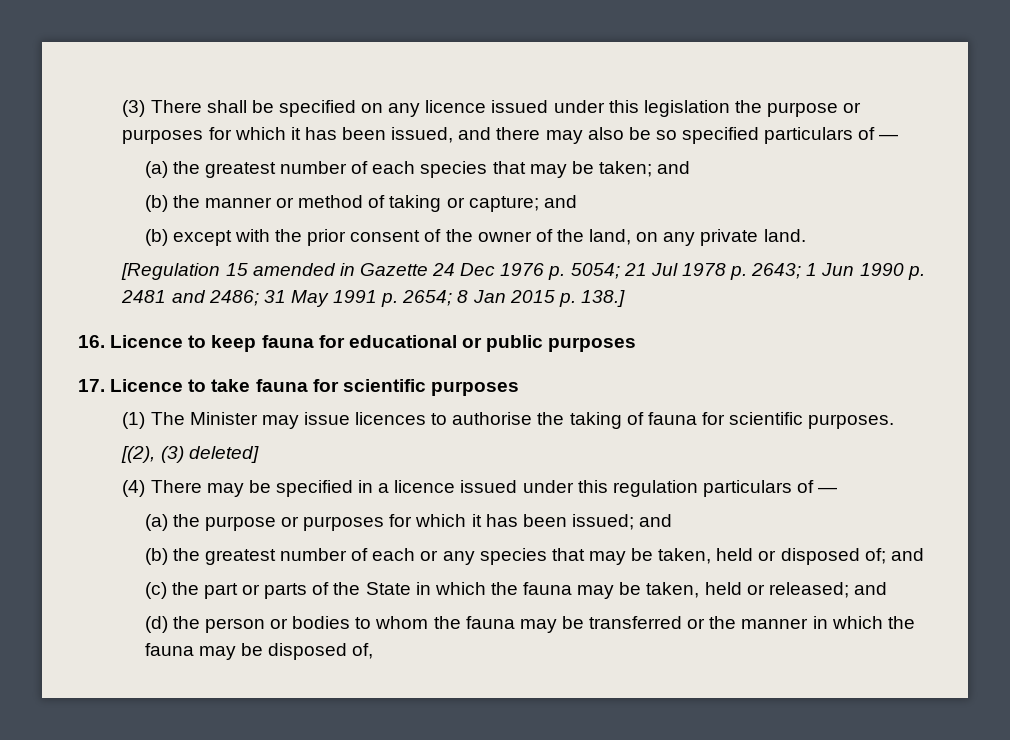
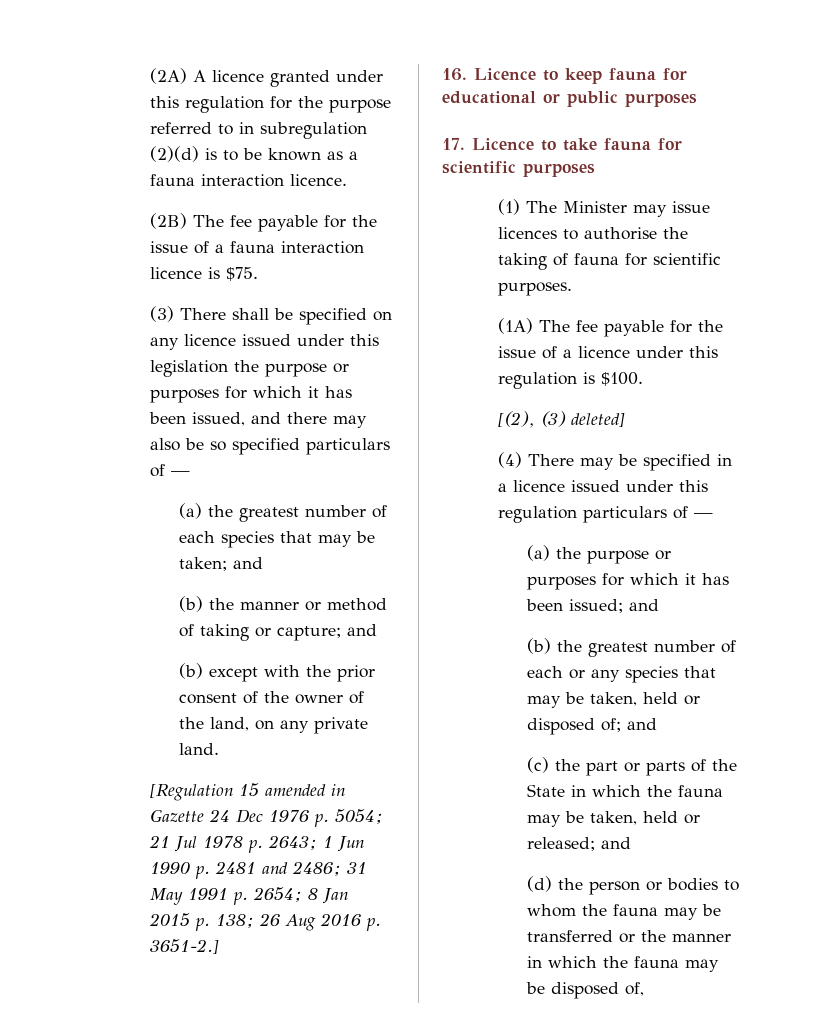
(122, 108) none -> [150,68,384,87] [150,96,392,113] [150,122,368,139] [150,146,359,162] [150,174,348,187] [150,213,378,232] [150,241,365,254] [150,267,259,281] (2A) A licence granted under this regulation for the purpose referred to in subregulation (2)(d) is to be known as a fauna interaction licence. // (2B) The fee payable for the issue of a fauna interaction licence is $75. //
[580,290,625,307] 138.] -> [216,913,382,931] [150,939,220,954] 138; 26 Aug 2016 p. 3651-2.]
(895, 421) none -> [498,318,724,337] [498,346,719,359] [498,372,644,389] // (1A) The fee payable for the issue of a licence under this regulation is $100.

